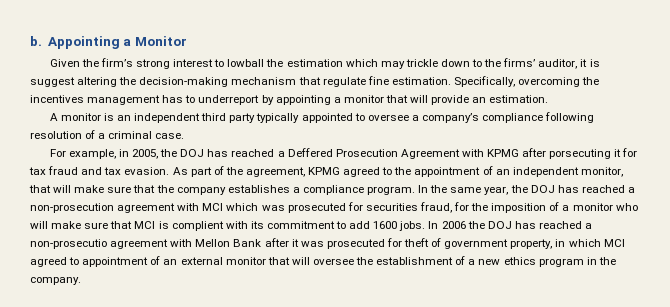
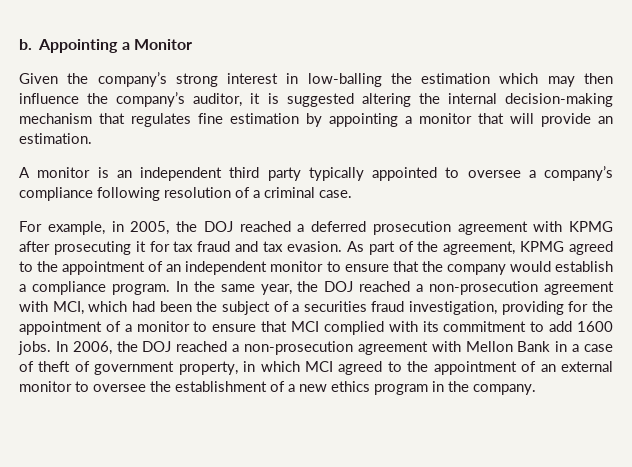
[100,58,133,67] firm’s -> [97,72,167,87] company’s
[214,59,265,67] to lowball -> [286,73,382,87] in low-balling
[405,58,536,67] trickle down to the firms’ -> [583,73,613,84] [19,92,186,107] then influence the company’s
[30,77,75,87] suggest -> [286,93,354,107] suggested
(137, 81) none -> [447,93,497,104] internal
[322,76,600,87] [30,95,260,105] regulate fine estimation. Specifically, overcoming the incentives management has to underreport -> [131,113,299,127] regulates fine estimation
[207,148,460,159] has reached a Deffered Prosecution Agreement -> [239,221,528,235] reached a deferred prosecution agreement
[549,149,612,159] porsecuting -> [53,241,131,255] prosecuting
[580,167,623,177] [29,185,132,193] monitor, that will make sure -> [270,261,389,272] monitor to ensure
[227,185,290,193] establishes -> [509,261,614,272] would establish
[557,185,635,193] [30,202,452,213] has reached a non-prosecution agreement with MCI which was prosecuted for securities fraud, -> [359,281,615,295] [19,301,564,315] reached a non-prosecution agreement with MCI, which had been the subject of a securities fraud investigation, providing
[491,203,547,213] imposition -> [19,321,102,335] appointment
[615,203,638,211] [30,221,224,231] who will make sure that MCI is complient -> [193,321,384,335] to ensure that MCI complied
[441,221,593,229] [30,239,107,249] 2006 the DOJ has reached a non-prosecutio -> [72,341,353,355] 2006, the DOJ reached a non-prosecution
[264,238,402,249] after it was prosecuted for -> [555,341,613,352] [19,361,34,372] in a case of
(80, 261) none -> [407,361,429,372] the
[267,257,310,265] that will -> [75,381,89,392] to

